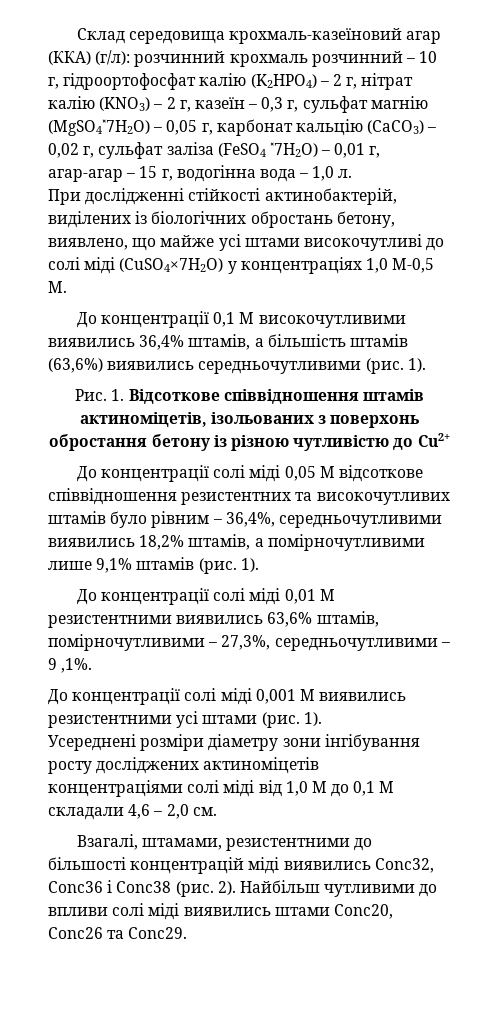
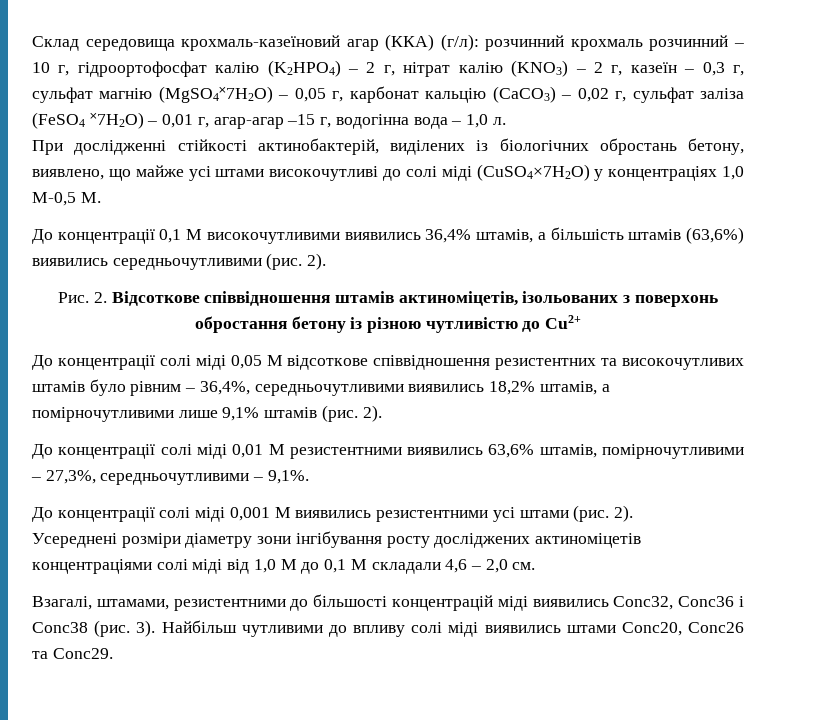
[126,166,158,178] – 15 -> [287,114,316,125] –15
[407,358,426,372] 1). -> [307,253,327,270] 2).
[111,389,125,401] 1. -> [93,292,107,303] 2.
[240,558,259,572] 1). -> [362,405,382,422] 2).
[48,658,93,673] 9 ,1%. -> [267,470,309,484] 9,1%.
[303,712,322,726] 1). -> [613,505,633,522] 2).
[217,881,236,895] 2). -> [136,620,156,637] 3).
[48,907,108,916] впливи -> [353,625,405,637] впливу

